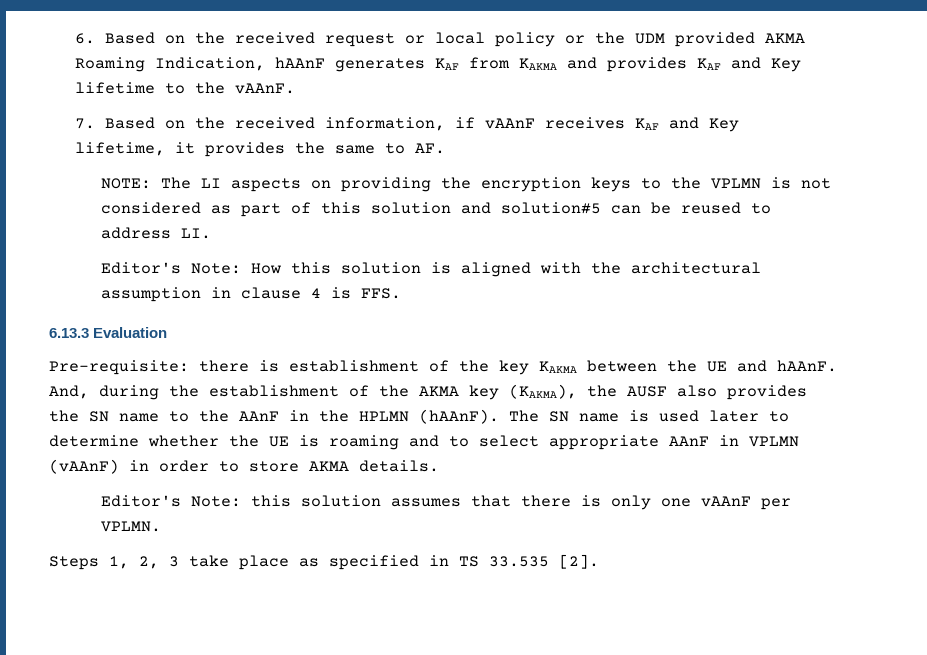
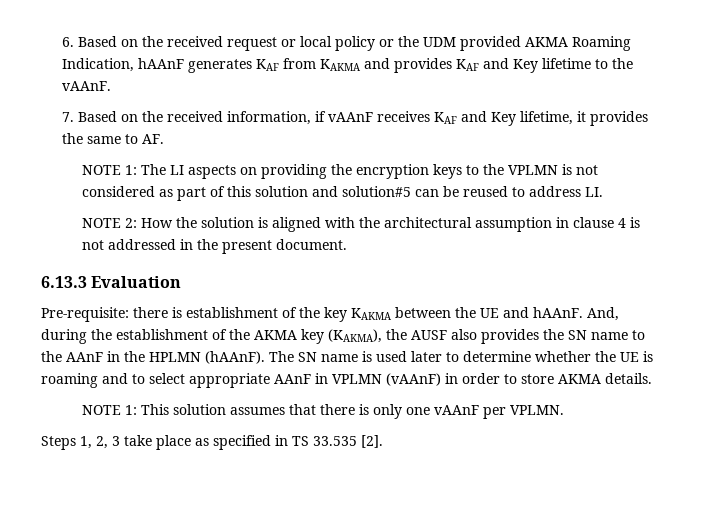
[101,178,152,189] NOTE: -> [82,165,138,175] NOTE 1:
[101,262,332,274] Editor's Note: How this -> [82,217,198,228] NOTE 2: How the
[361,288,402,299] FFS. -> [82,239,348,254] not addressed in the present document.
[101,495,292,507] Editor's Note: this -> [82,404,170,415] NOTE 1: This

